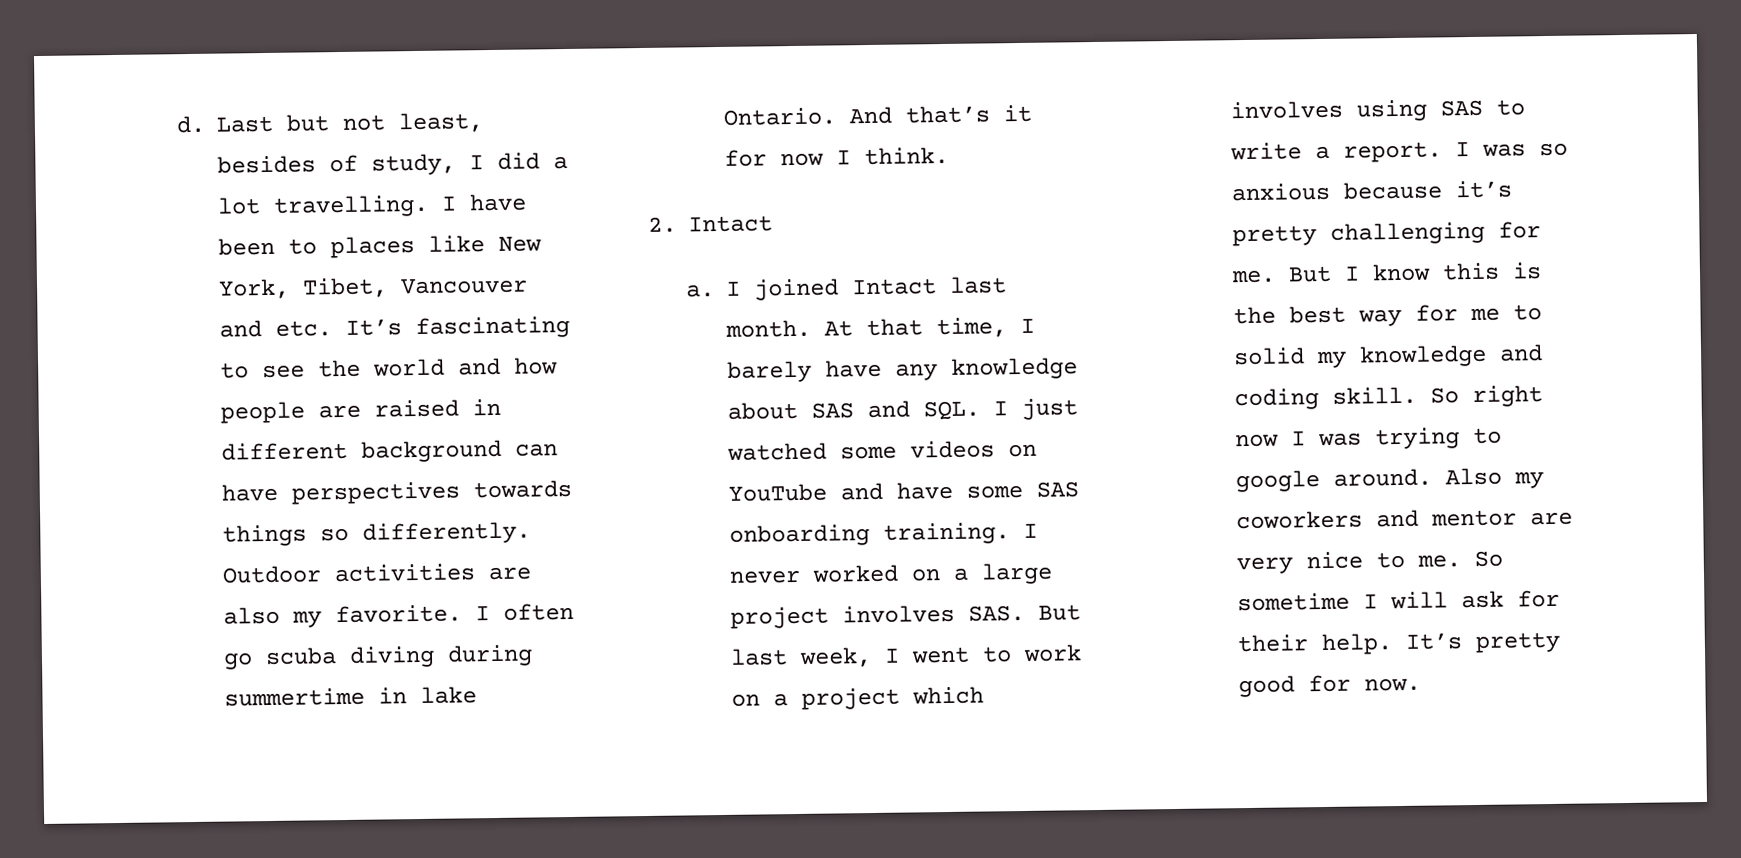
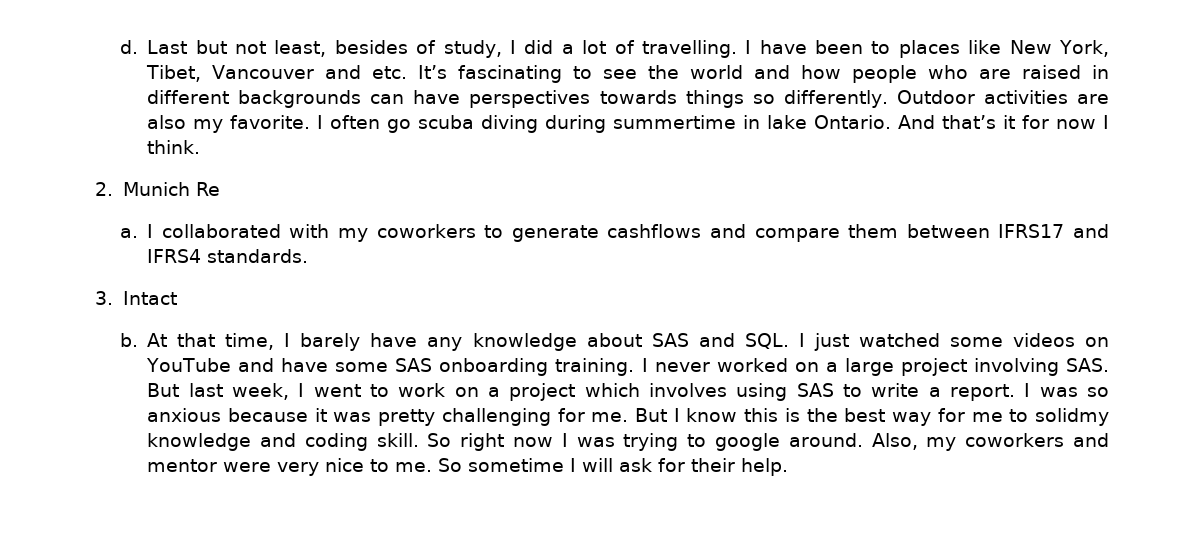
(261, 206) none -> [614,40,635,54] of
(305, 412) none -> [928,65,969,79] who
[360,439,502,463] background -> [238,90,362,108] backgrounds
[688,215,773,233] [685,276,1007,301] [724,319,811,338] Intact // a. I joined Intact last month. -> [122,182,221,196] [119,224,1109,242] [147,249,309,263] [95,291,177,305] [119,333,138,347] Munich Re // a. I collaborated with my coworkers to generate cashflows and compare them between IFRS17 and IFRS4 standards. // 3. Intact // b.
[841,604,955,624] involves -> [973,358,1059,376] involving
[1454,180,1512,199] it’s -> [314,408,372,422] it was
[1232,347,1347,369] solid my -> [1035,408,1110,426] solidmy
[1444,467,1502,486] Also -> [871,433,918,450] Also,
[1529,511,1573,526] are -> [223,462,272,472] were
[1404,631,1561,654] [1237,674,1421,698] It’s pretty good for now. -> (789, 467) none

